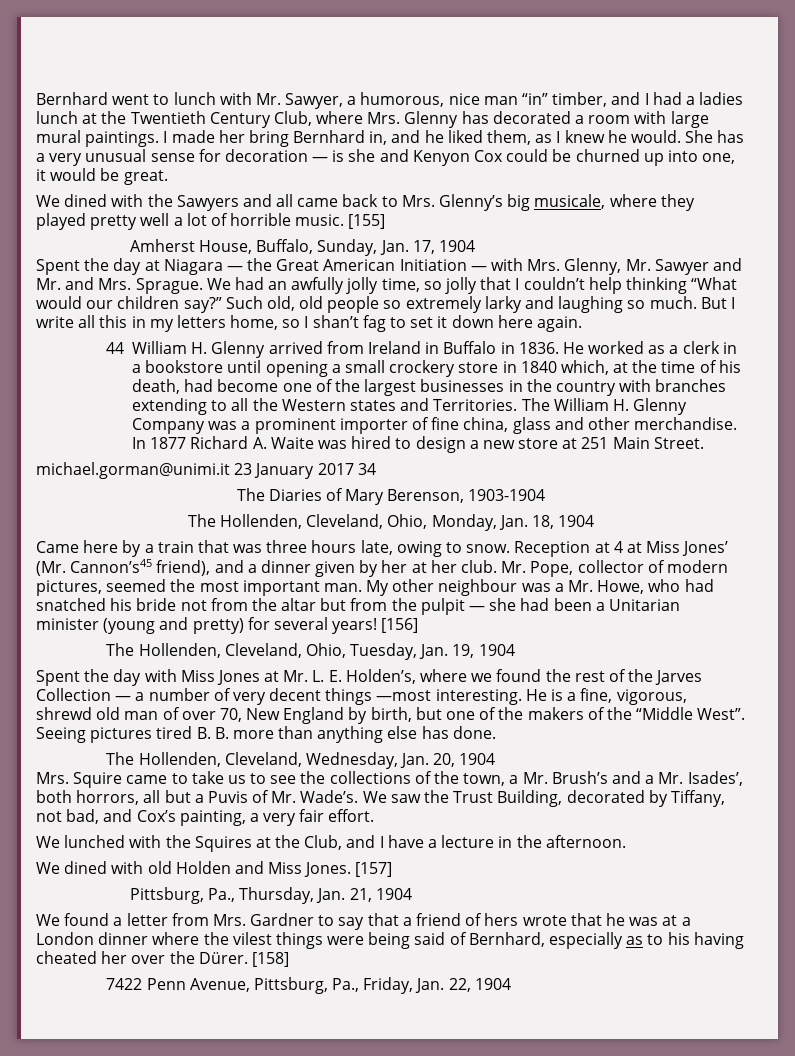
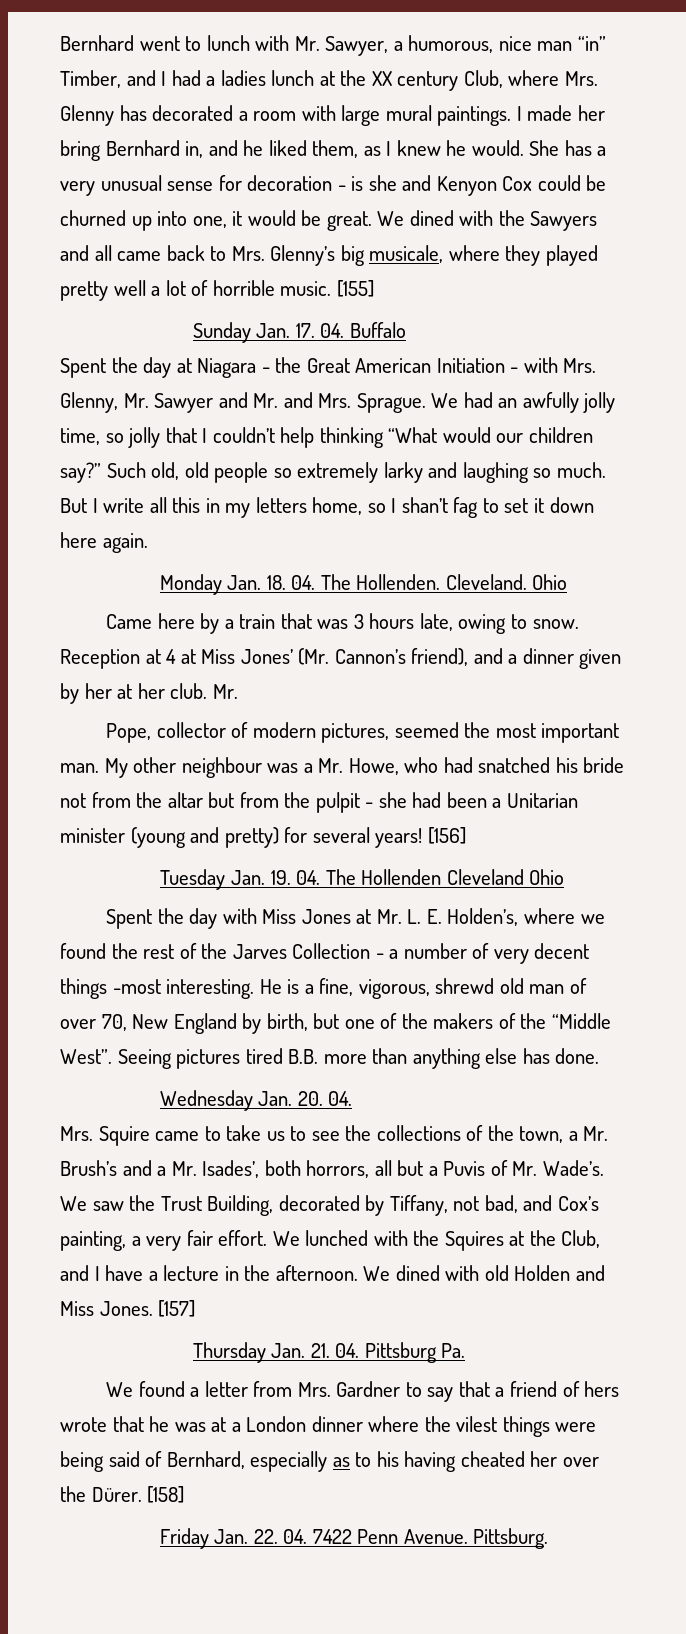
[552,92,608,107] timber, -> [60,70,121,88] Timber,
[130,111,271,128] Twentieth Century -> [371,71,459,91] XX century
[312,157,329,162] — -> [337,185,346,191] -
(168, 177) // -> (372, 221) none
[129,239,475,256] Amherst House, Buffalo, Sunday, Jan. 17, 1904 -> [192,322,406,343] Sunday Jan. 17. 04. Buffalo
[226,266,243,271] — -> [261,367,270,373] -
[470,266,487,271] — -> [510,367,519,373] -
[106,341,737,358] [132,360,741,377] [132,379,727,396] [132,398,688,415] [132,417,738,434] [132,436,704,453] [36,462,376,479] [236,488,546,505] [187,514,595,531] 44 William H. Glenny arrived from Ireland in Buffalo in 1836. He worked as a clerk in a bookstore until opening a small crockery store in 1840 which, at the time of his death, had become one of the largest businesses in the country with branches extending to all the Western states and Territories. The William H. Glenny Company was a prominent importer of fine china, glass and other merchandise. In 1877 Richard A. Waite was hired to design a new store at 251 Main Street. // michael.gorman@unimi.it 23 January 2017 34 // The Diaries of Mary Berenson, 1903-1904 // The Hollenden, Cleveland, Ohio, Monday, Jan. 18, 1904 -> [159,574,568,595] Monday Jan. 18. 04. The Hollenden. Cleveland. Ohio
[266,540,308,553] three -> [353,614,364,629] 3
[70,559,153,573] Cannon’s45 -> [334,649,406,664] Cannon’s
(527, 567) none -> (238, 691) //
[469,606,486,611] — -> [365,802,374,808] -
[106,643,515,660] The Hollenden, Cleveland, Ohio, Tuesday, Jan. 19, 1904 -> [159,869,565,890] Tuesday Jan. 19. 04. The Hollenden Cleveland Ohio
[115,696,132,701] — -> [375,953,384,959] -
[376,690,432,701] —most -> [112,979,161,994] -most
[196,727,229,739] B. B. -> [288,1049,319,1064] B.B.
[106,752,496,769] The Hollenden, Cleveland, Wednesday, Jan. 20, 1904 -> [159,1090,353,1111] Wednesday Jan. 20. 04.
(375, 815) // -> (268, 1238) none
(626, 841) // -> (358, 1273) none
[129,887,412,904] Pittsburg, Pa., Thursday, Jan. 21, 1904 -> [192,1342,466,1363] Thursday Jan. 21. 04. Pittsburg Pa.
[106,977,511,994] 7422 Penn Avenue, Pittsburg, Pa., Friday, Jan. 22, 1904 -> [159,1528,549,1549] Friday Jan. 22. 04. 7422 Penn Avenue. Pittsburg.

